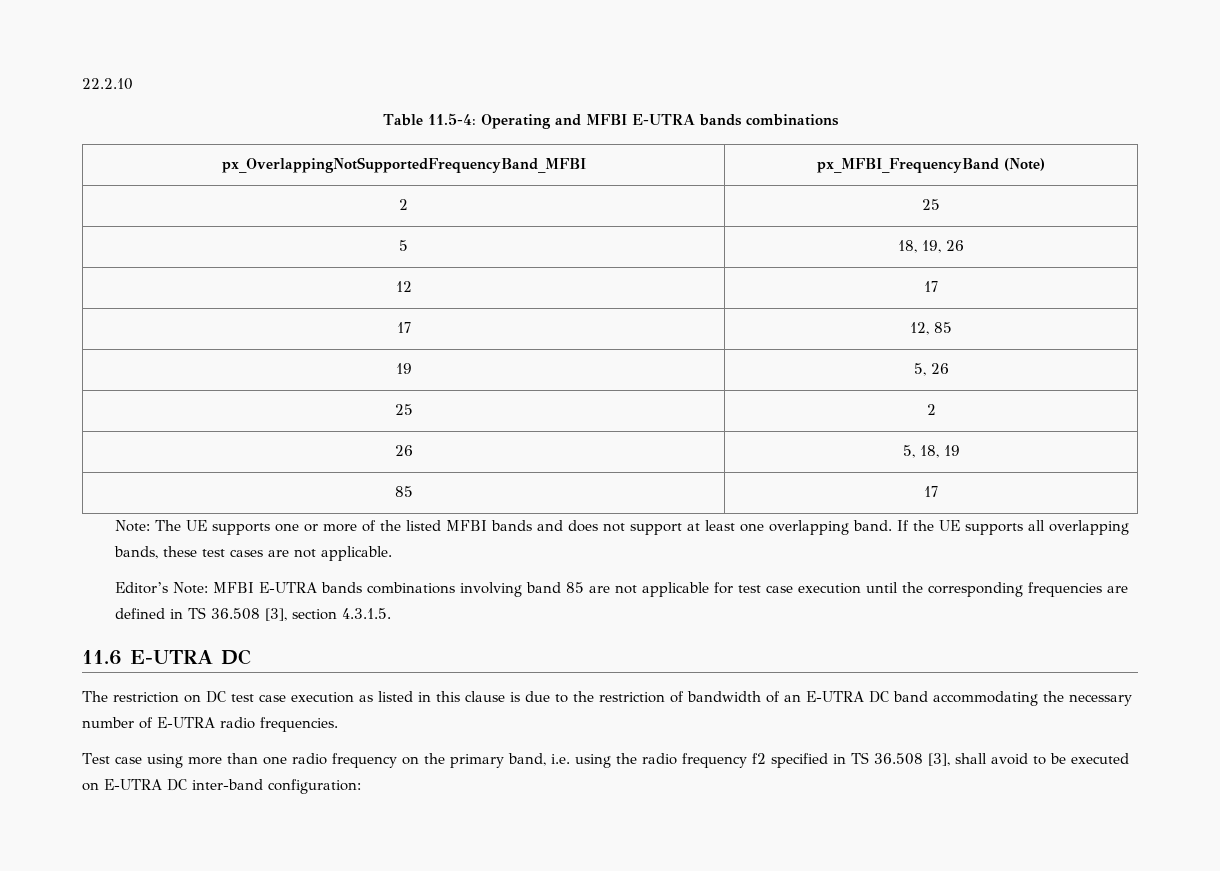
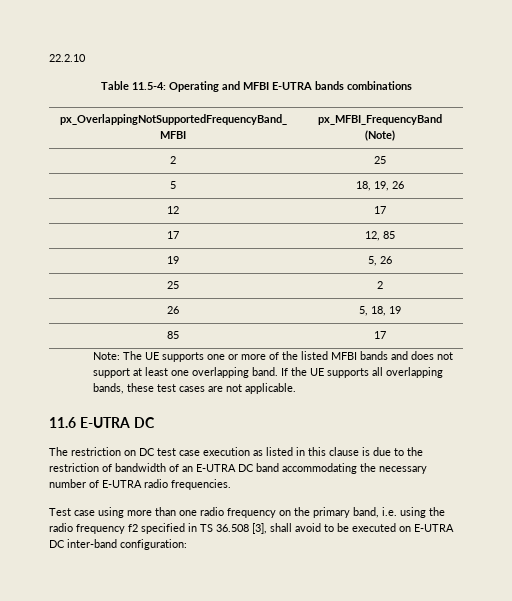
[115,582,1129,597] [115,607,392,621] // Editor’s Note: MFBI E-UTRA bands combinations involving band 85 are not applicable for test case execution until the corresponding frequencies are defined in TS 36.508 [3], section 4.3.1.5. -> (296, 388) none

